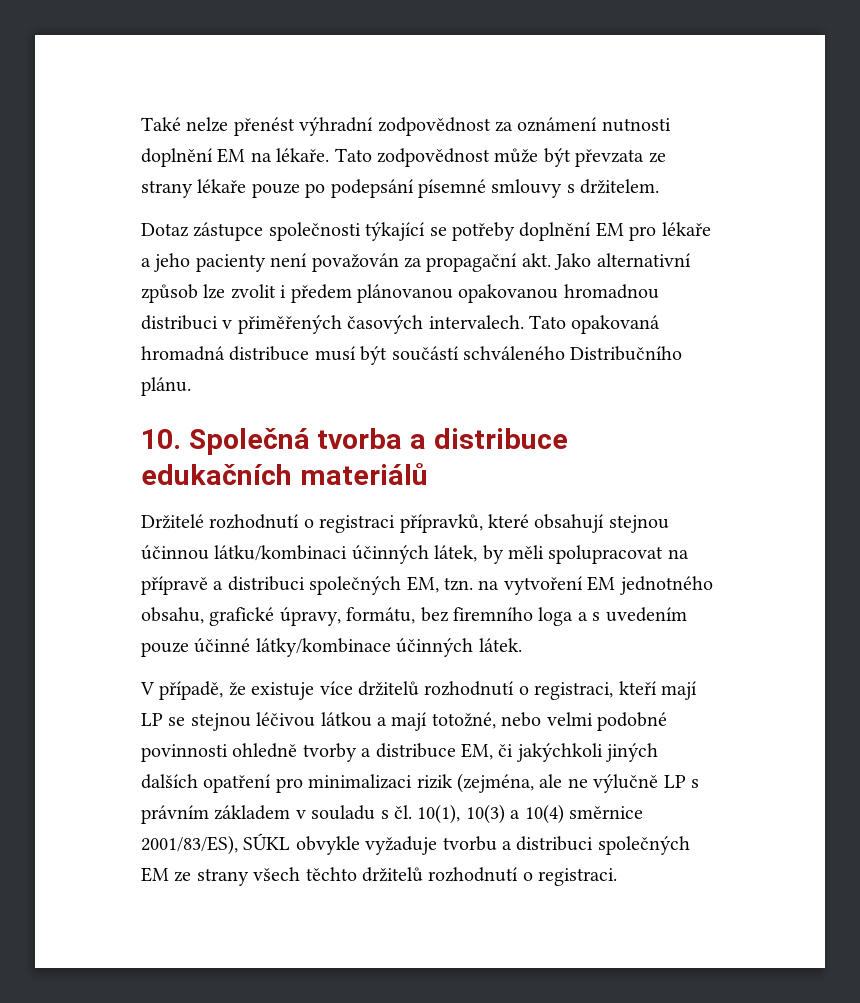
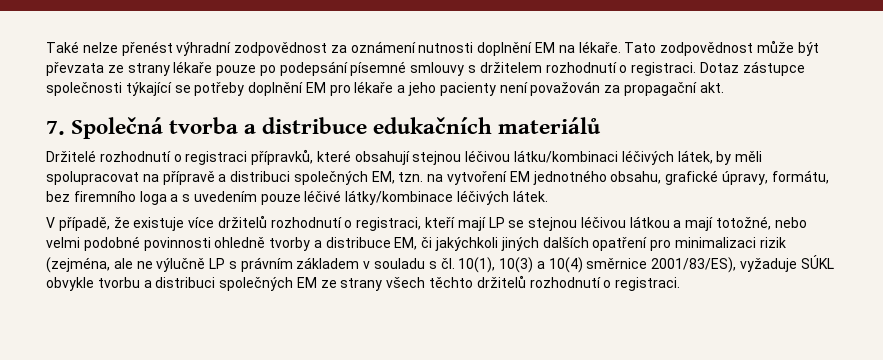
[580,179,660,194] držitelem. // -> [479,62,697,76] držitelem rozhodnutí o registraci.
[554,253,691,270] [141,284,659,303] [141,315,661,334] [141,346,683,365] [141,377,191,396] [141,429,181,449] Jako alternativní způsob lze zvolit i předem plánovanou opakovanou hromadnou distribuci v přiměřených časových intervalech. Tato opakovaná hromadná distribuce musí být součástí schváleného Distribučního plánu. // 10. -> [46,121,65,135] // 7.
[141,545,429,564] účinnou látku/kombinaci účinných -> [465,150,674,165] léčivou látku/kombinaci léčivých
[194,638,474,657] účinné látky/kombinace účinných -> [304,190,510,205] léčivé látky/kombinace léčivých
(238, 845) none -> [740,258,798,272] vyžaduje
[365,836,438,855] vyžaduje -> (94, 284) none

